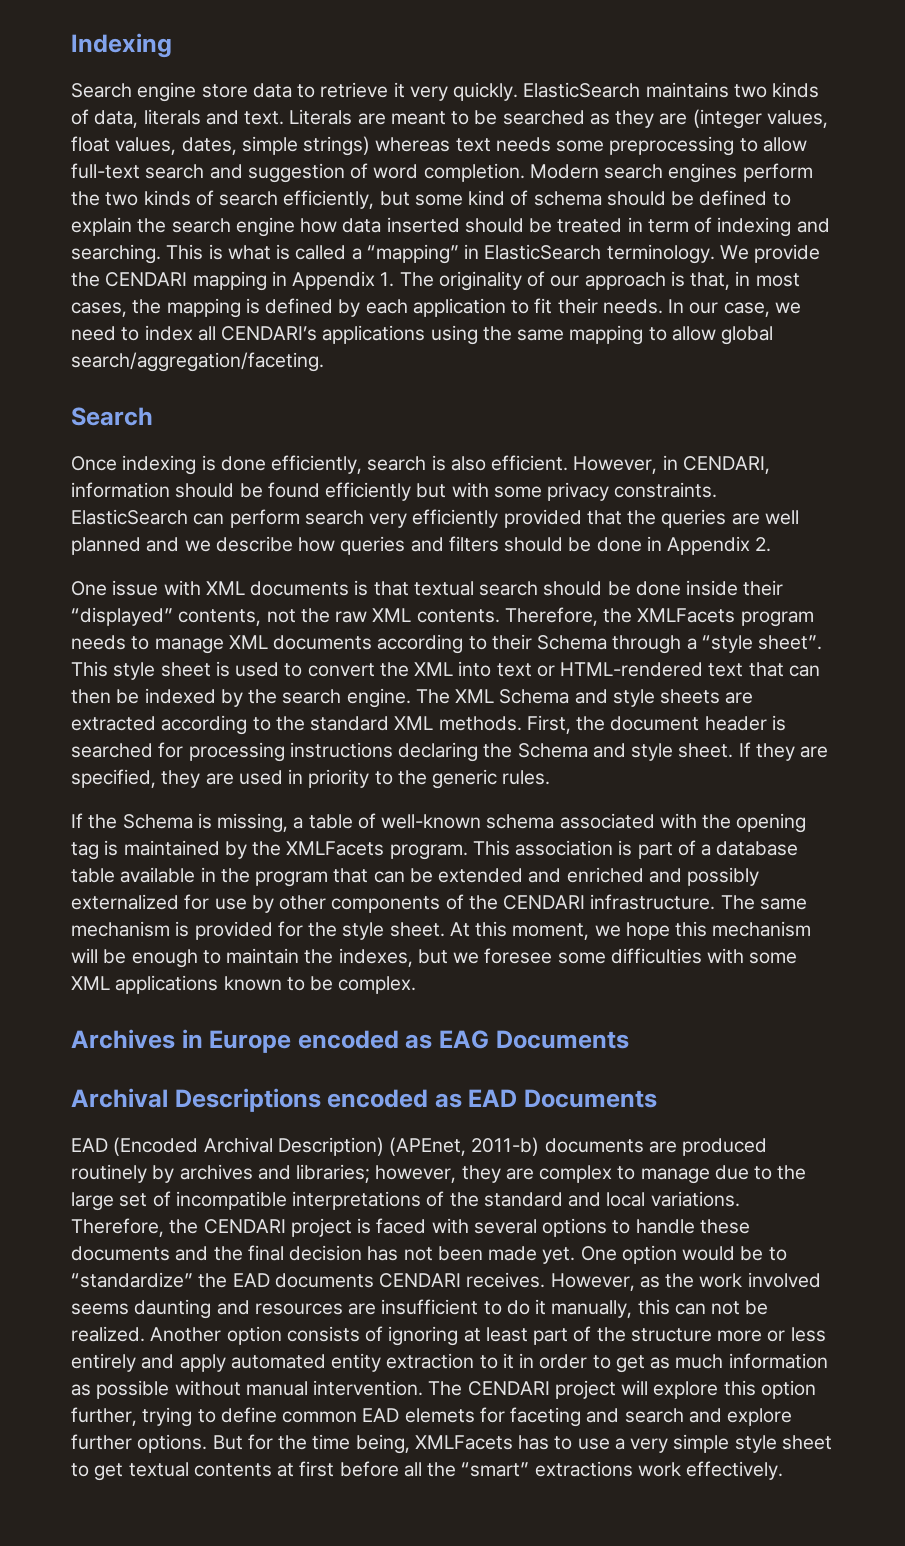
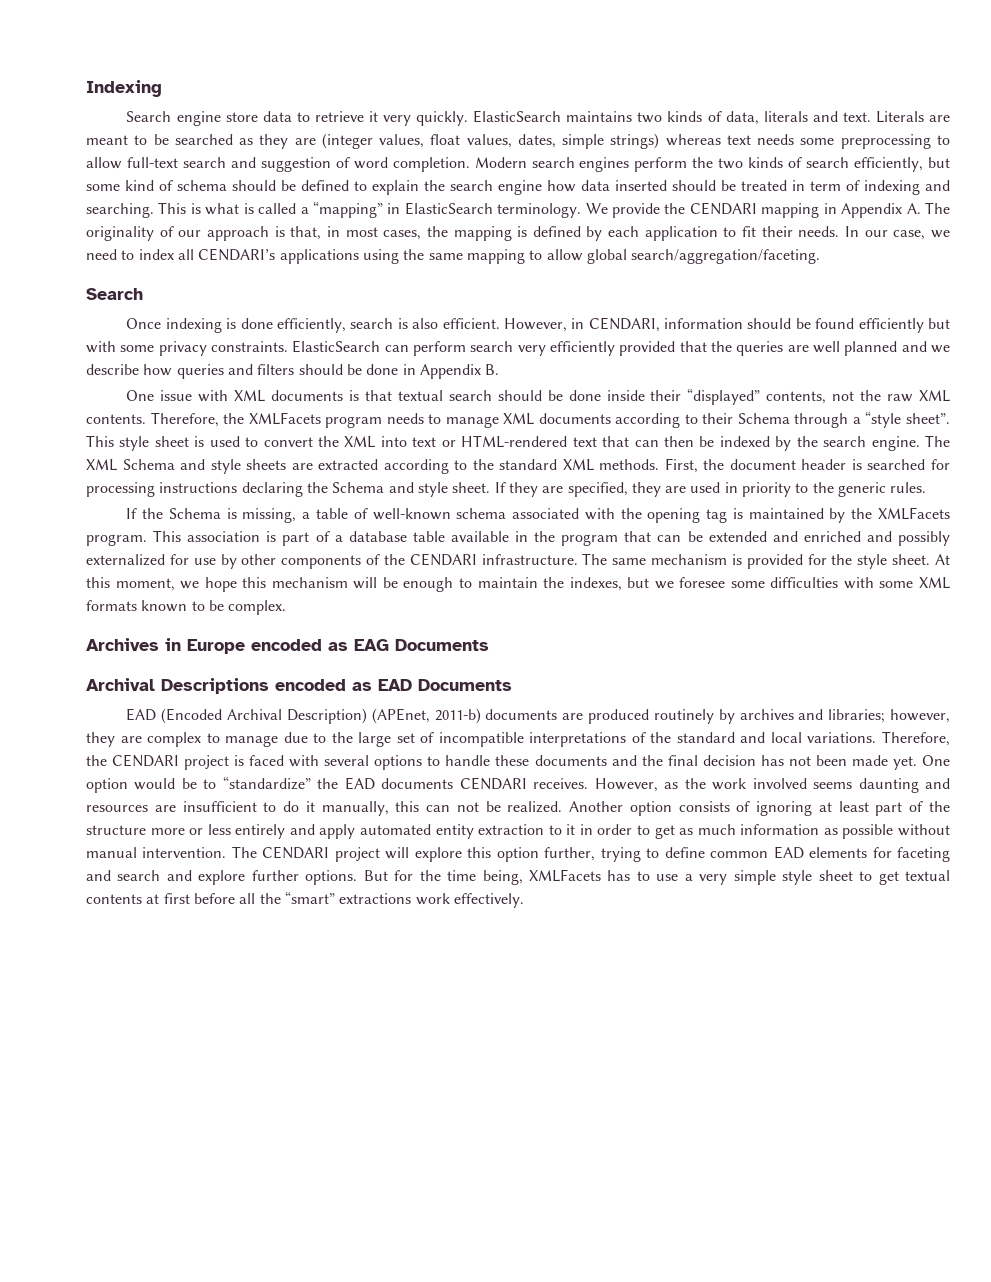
[380,272,395,287] 1. -> [906,203,921,214] A.
[755,537,772,552] 2. -> [485,364,500,375] B.
[115,975,219,994] applications -> [86,600,137,611] formats
[404,1408,475,1423] elemets -> [809,847,868,858] elements

